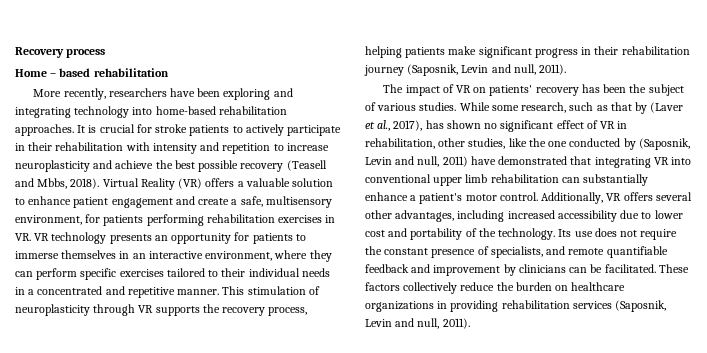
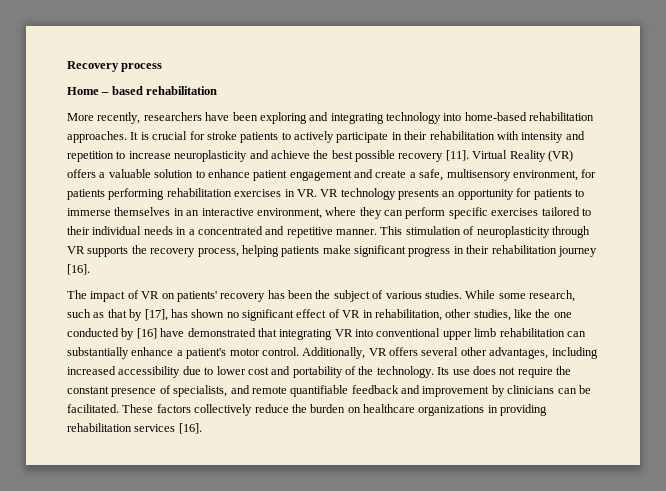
[286,160,327,171] [15,178,100,189] (Teasell and Mbbs, 2018). -> [445,150,469,161] [11].
[407,64,567,76] (Saposnik, Levin and null, 2011). -> [67,264,90,275] [16].
[650,102,684,113] [365,120,423,131] (Laver et al., 2017), -> [144,309,168,321] [17],
[638,138,690,150] [365,156,468,167] (Saposnik, Levin and null, 2011) -> [136,328,157,339] [16]
[615,300,667,312] [365,318,470,329] (Saposnik, Levin and null, 2011). -> [178,423,202,434] [16].

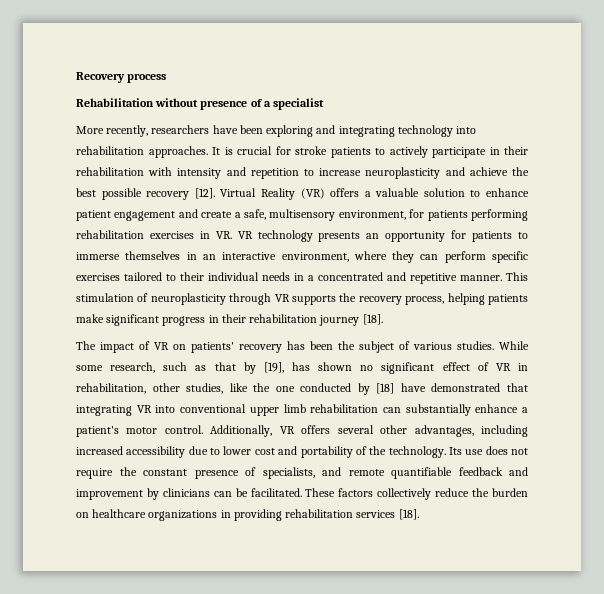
[67,86,218,95] Home – based rehabilitation -> [76,98,325,110] Rehabilitation without presence of a specialist
[464,112,527,121] home-based -> (477, 130) none
[445,150,469,161] [11]. -> [194,188,215,199] [12].
[67,264,90,275] [16]. -> [362,314,383,325] [18].
[144,309,168,321] [17], -> [263,362,284,373] [19],
[136,328,157,339] [16] -> [376,383,395,394] [18]
[178,423,202,434] [16]. -> [398,509,419,520] [18].

